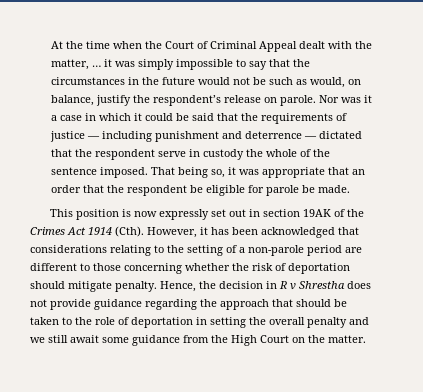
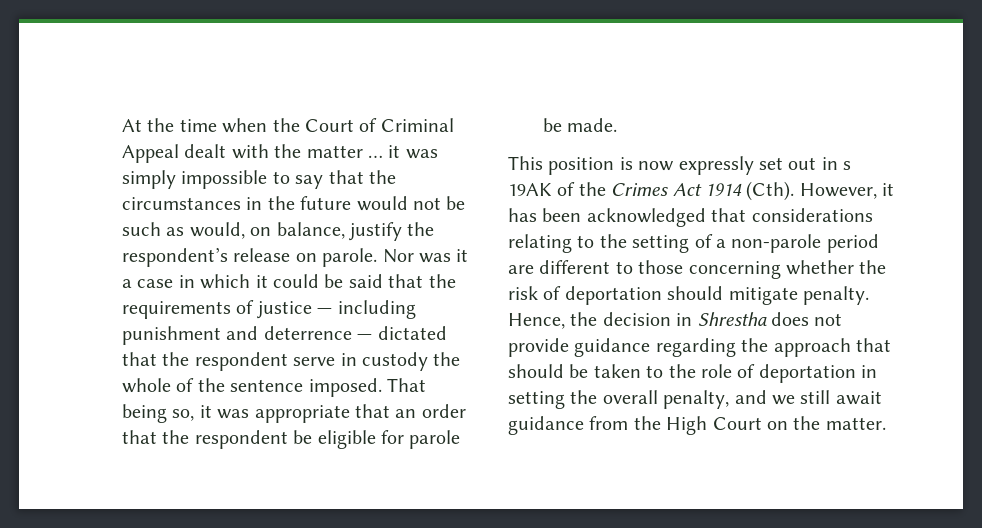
[51,59,90,70] matter, -> [306,145,363,158] matter
[262,209,300,217] section -> [843,161,852,170] s
[279,281,296,290] R v -> (693, 319) none
[307,317,347,328] penalty -> [663,390,730,409] penalty,
[102,337,129,343] some -> (882, 398) none

